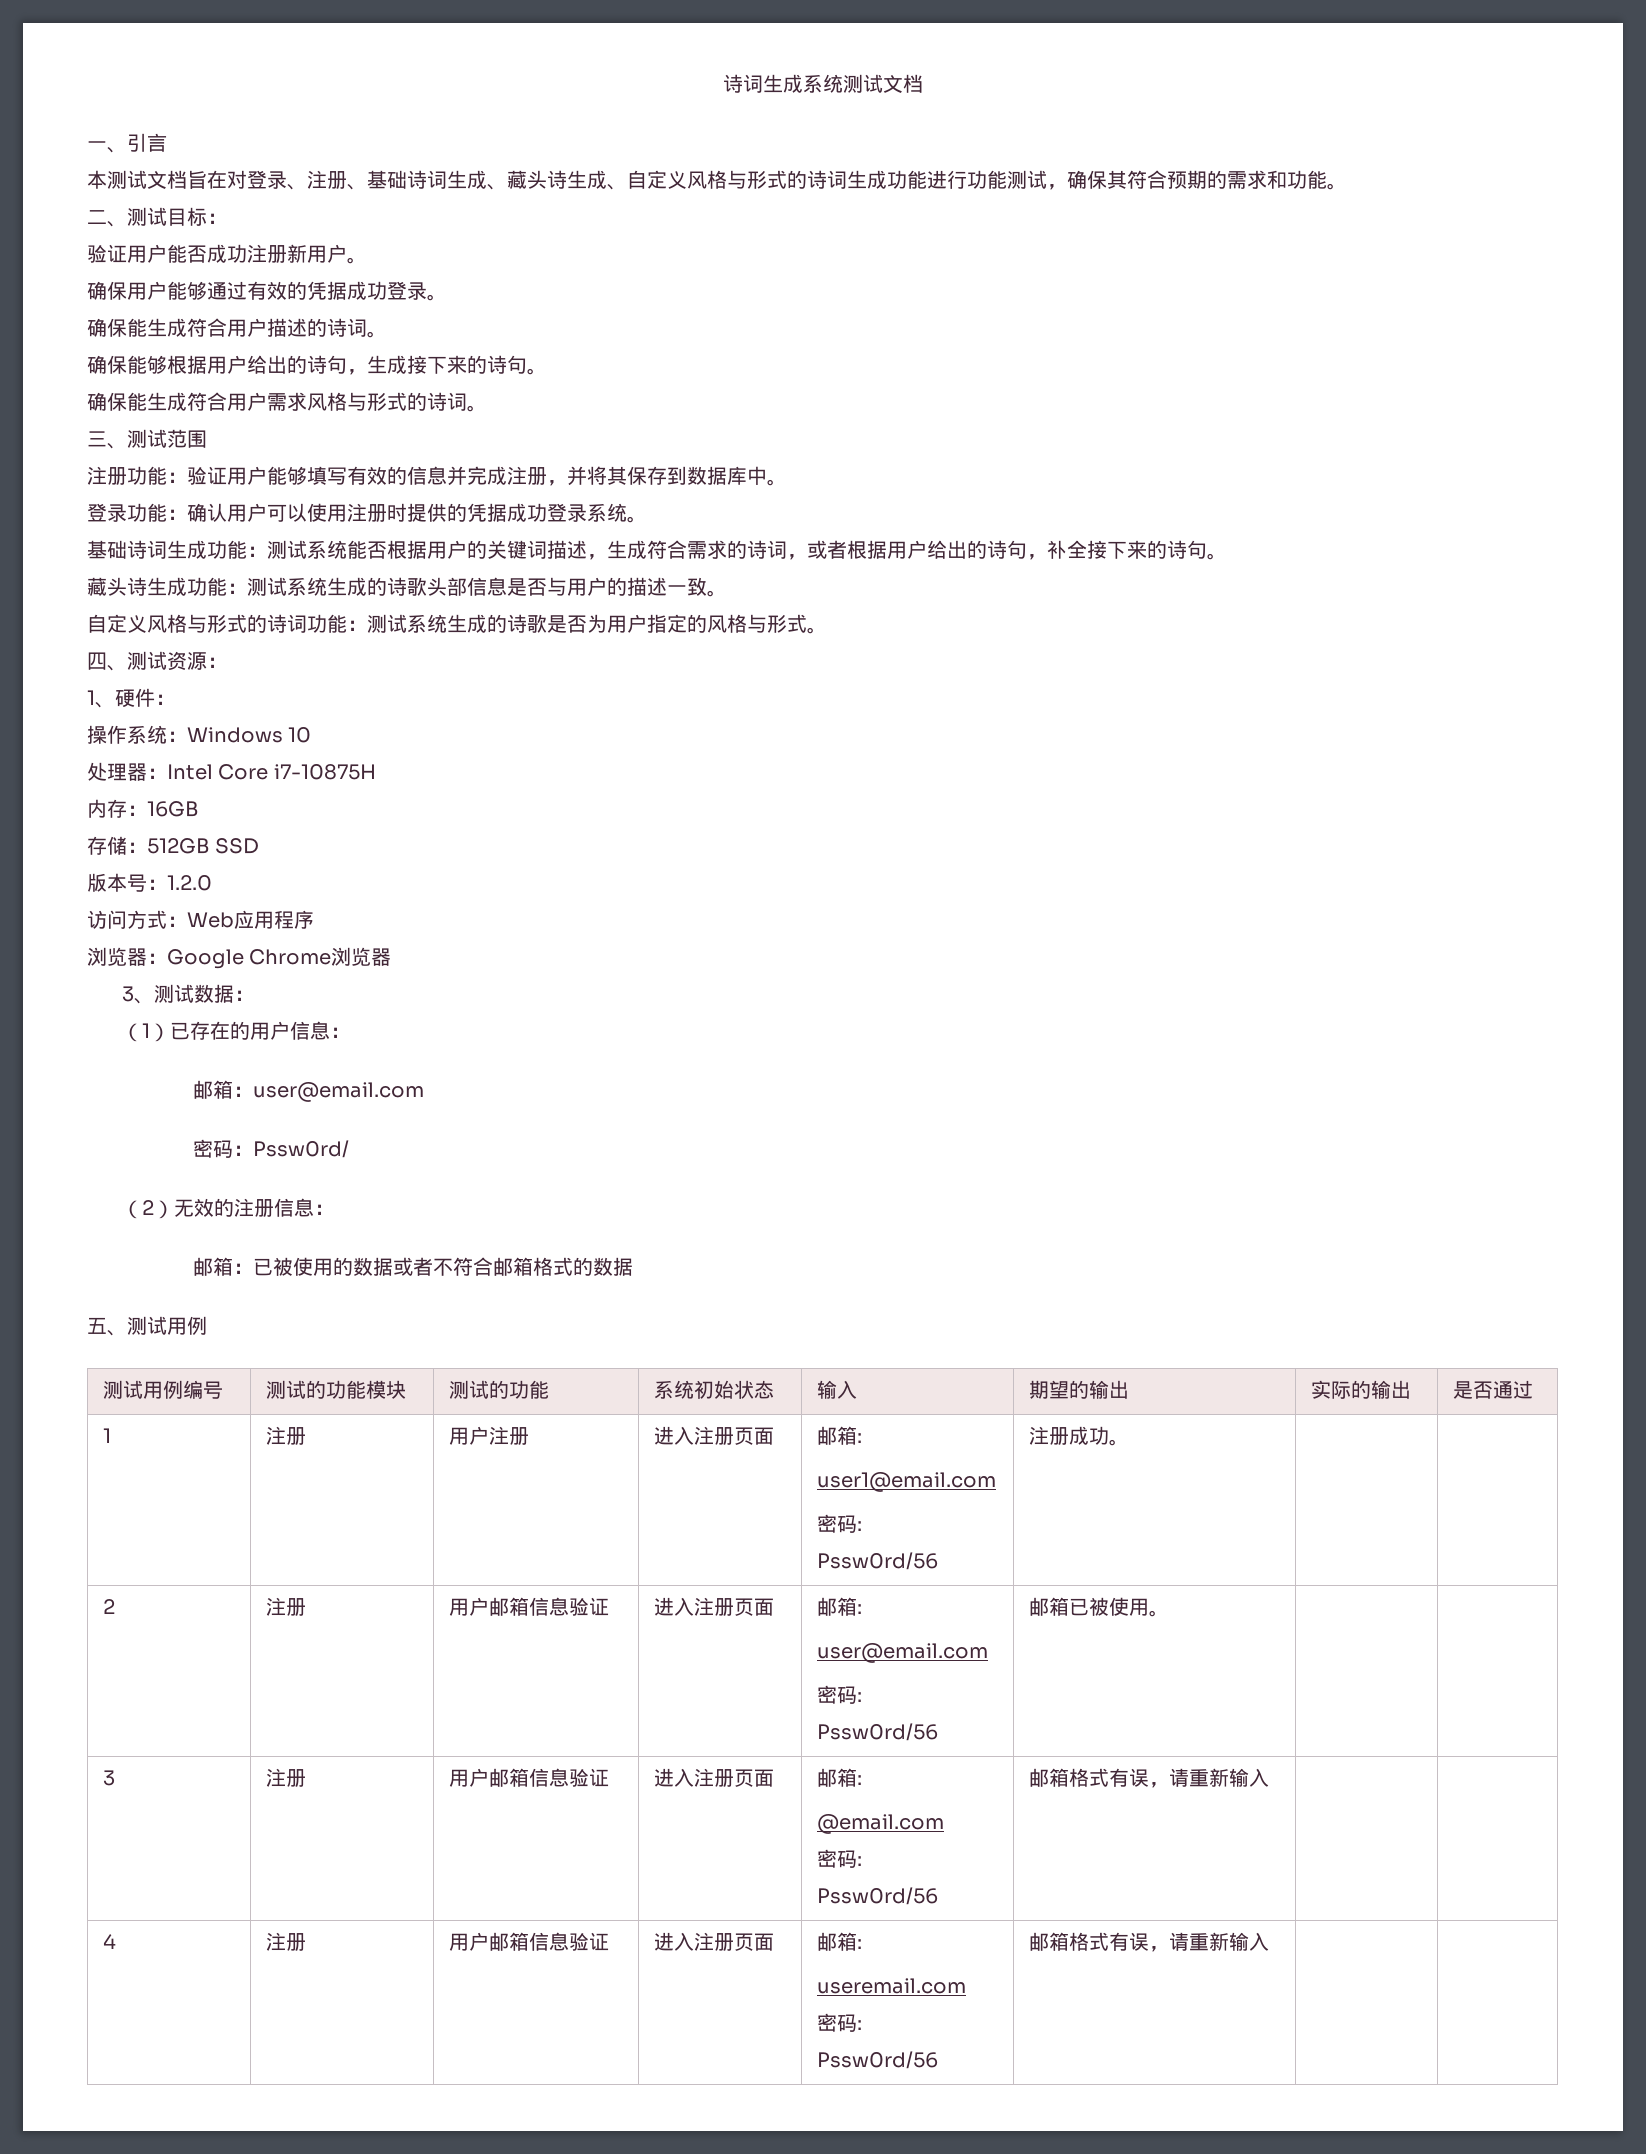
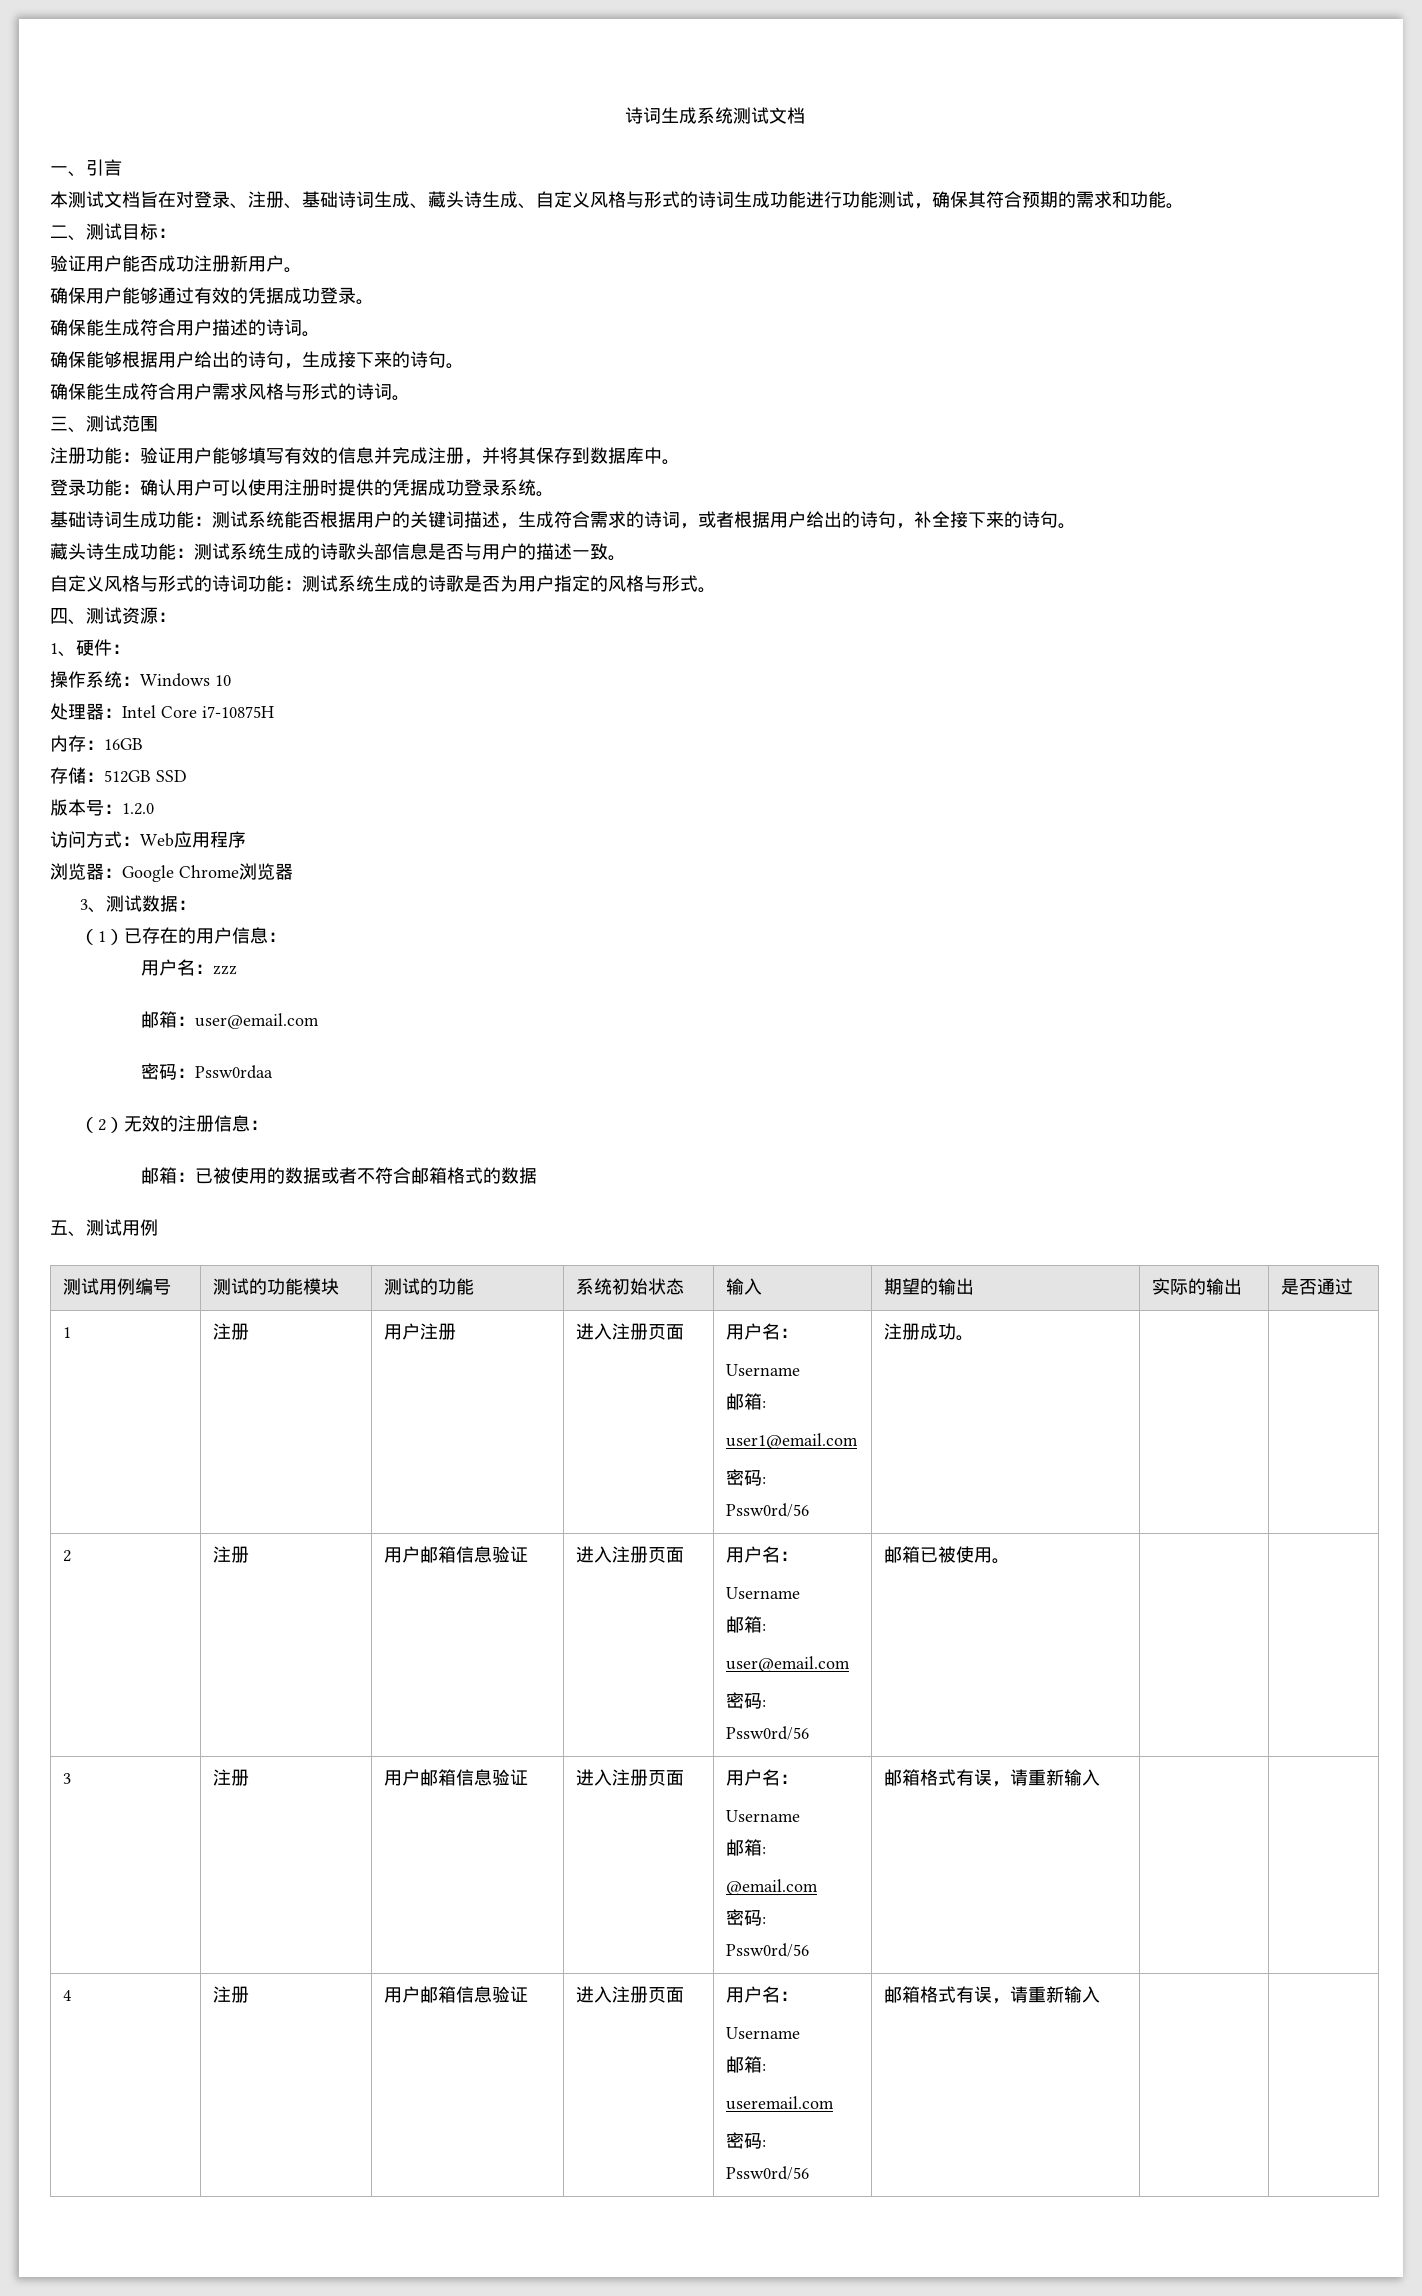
(351, 1032) none -> [141,959,238,976] // 用户名：zzz
[253,1140,350,1158] Pssw0rd/ -> [195,1065,274,1079] Pssw0rdaa
(774, 1436) none -> [725,1323,798,1340] [725,1364,800,1376] 用户名： // Username //
(774, 1607) none -> [725,1546,798,1563] [725,1587,800,1599] 用户名： // Username //
(774, 1778) none -> [725,1769,798,1786] [725,1810,800,1822] 用户名： // Username //
(774, 1942) none -> [725,1986,798,2003] [725,2027,800,2039] 用户名： // Username //

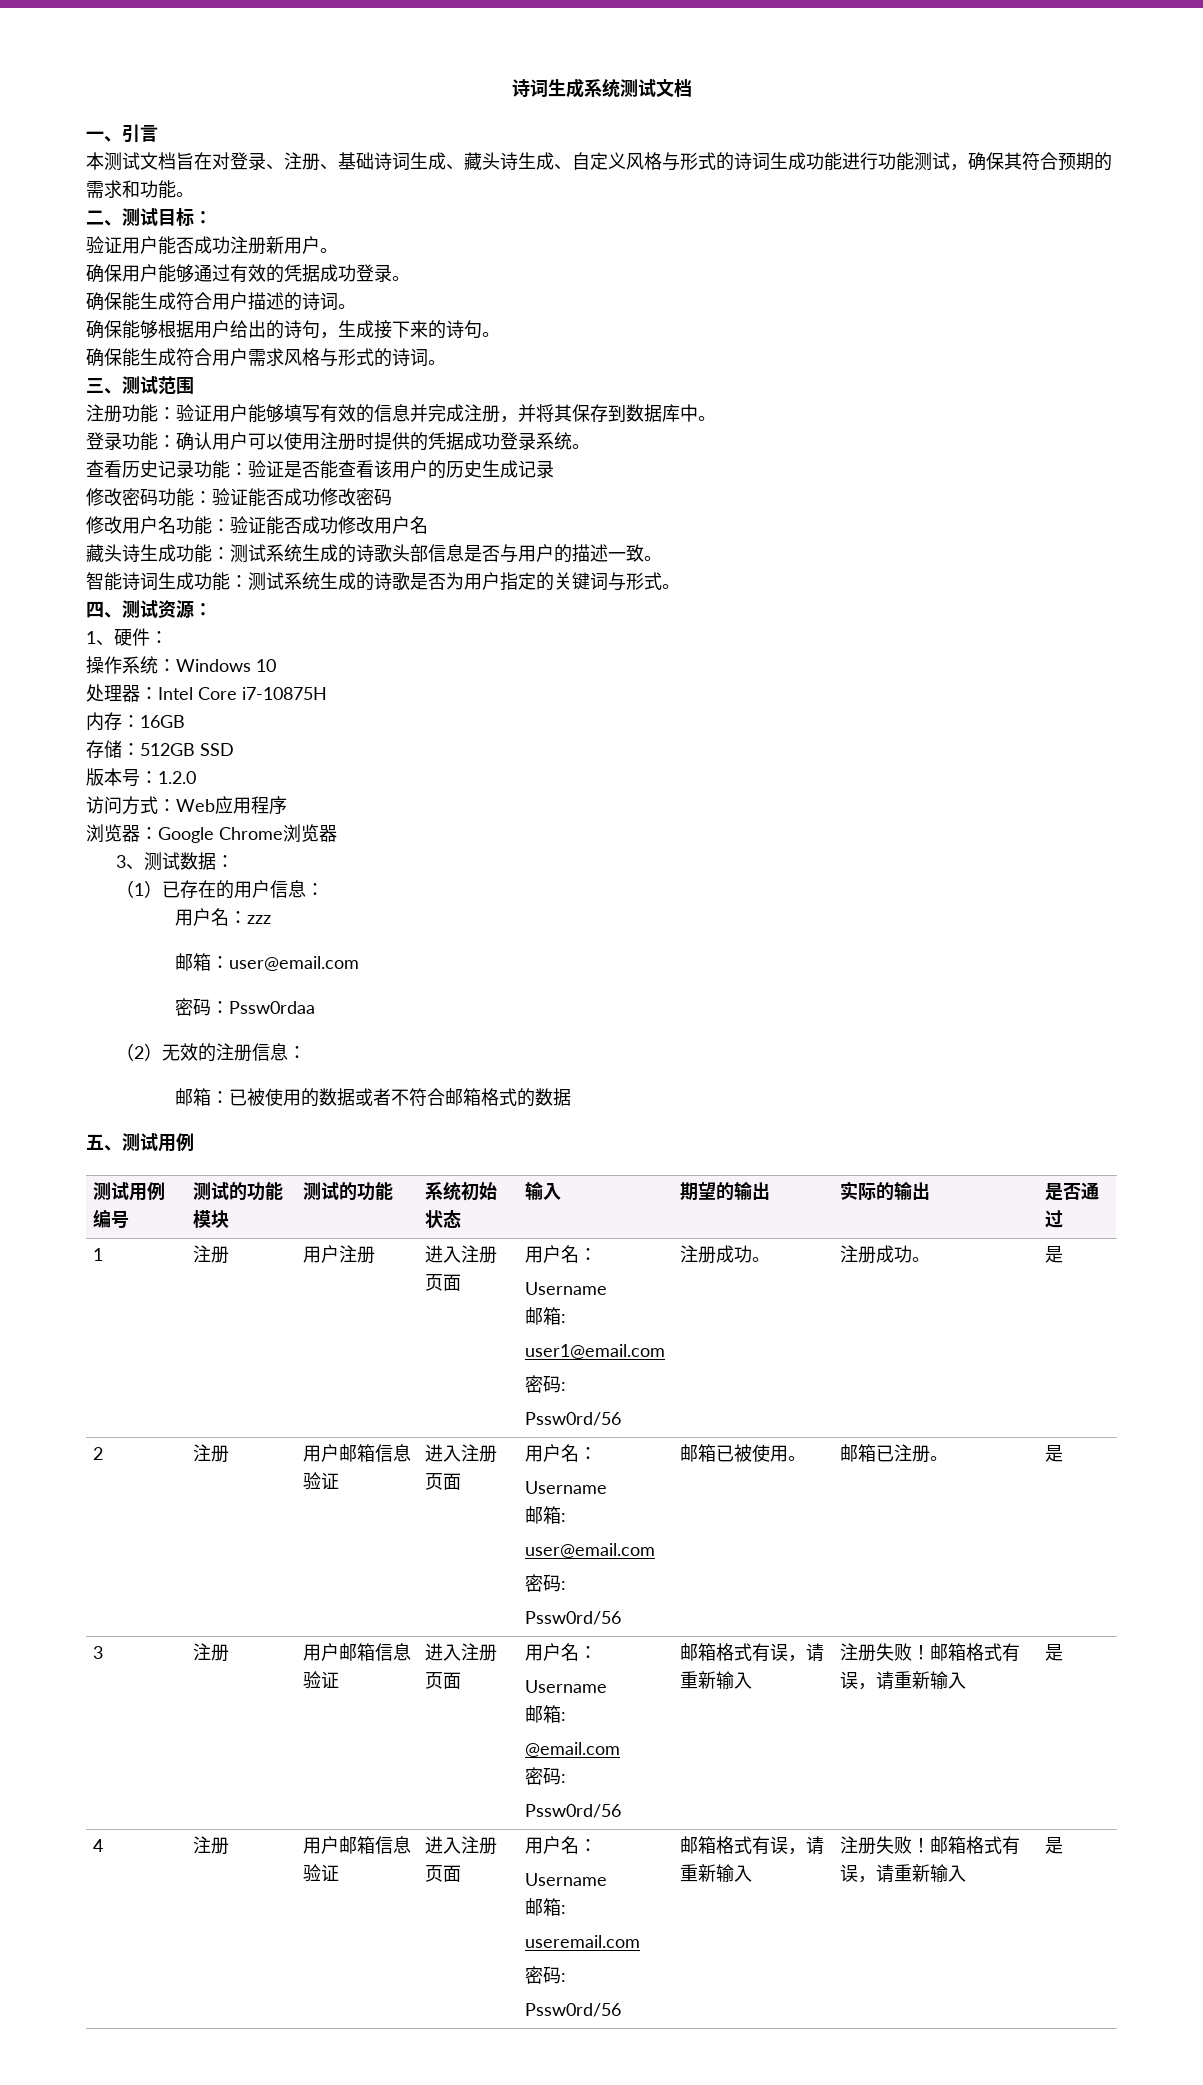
[50,511,1076,529] 基础诗词生成功能：测试系统能否根据用户的关键词描述，生成符合需求的诗词，或者根据用户给出的诗句，补全接下来的诗句。 -> [86,460,554,479] [86,488,392,507] [86,516,428,535] 查看历史记录功能：验证是否能查看该用户的历史生成记录 // 修改密码功能：验证能否成功修改密码 // 修改用户名功能：验证能否成功修改用户名
[50,575,248,592] 自定义风格与形式的诗词 -> [86,572,194,591] 智能诗词生成
[608,575,644,592] 风格 -> [554,572,608,590] 关键词
(974, 1338) | -> [840,1245,931,1263] [1045,1246,1064,1263] 注册成功。 | 是
(1010, 1561) | -> [840,1444,949,1462] [1045,1445,1064,1462] 邮箱已注册。 | 是
(1100, 1777) | -> [840,1643,1021,1662] [840,1671,967,1690] [1045,1644,1064,1661] 注册失败！邮箱格式有误，请重新输入 | 是
(1100, 1994) | -> [840,1836,1021,1855] [840,1864,967,1883] [1045,1837,1064,1854] 注册失败！邮箱格式有误，请重新输入 | 是

